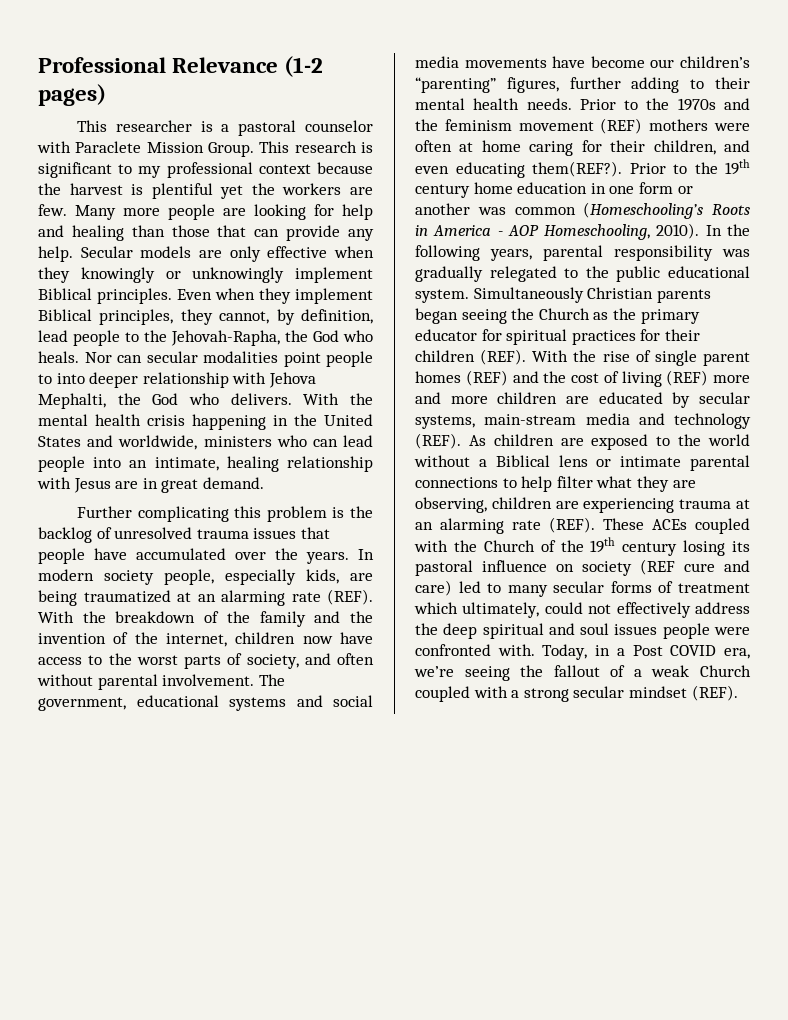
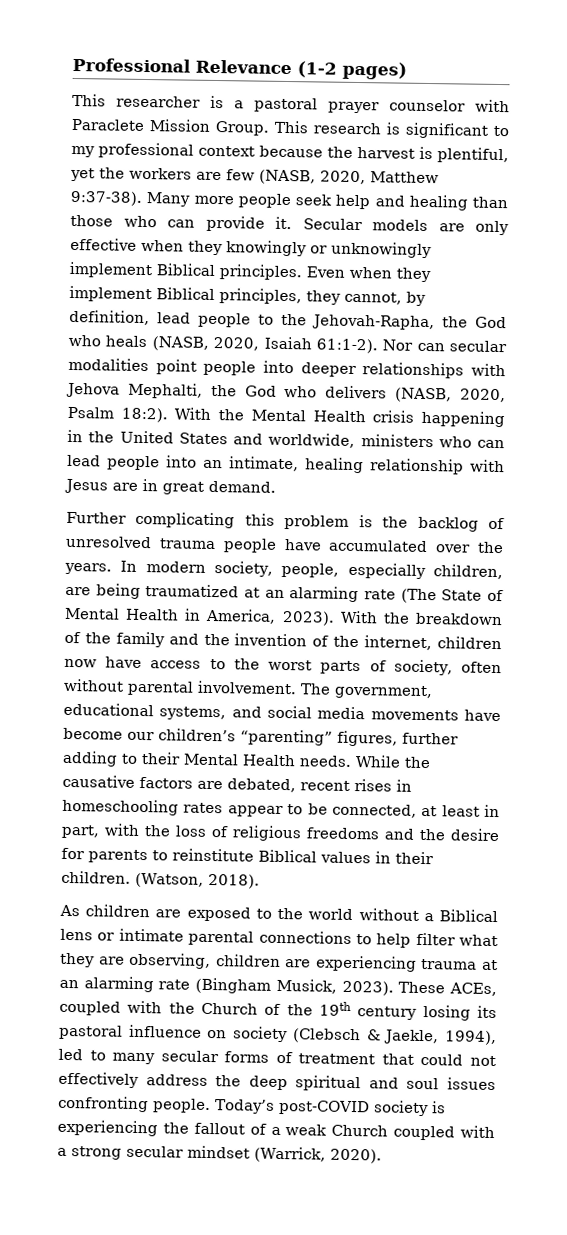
(297, 128) none -> [328,101,380,114] prayer
[151,183,213,199] plentiful -> [437,147,509,164] plentiful,
[38,204,334,220] few. Many more people are looking for -> [226,169,439,185] [70,190,332,209] few (NASB, 2020, Matthew 9:37-38). Many more people seek
[217,225,247,237] that -> [123,215,157,228] who
[348,229,374,241] [38,246,73,262] any help. -> [275,216,292,230] it.
[38,351,79,363] heals. -> [105,335,378,354] heals (NASB, 2020, Isaiah 61:1-2).
[38,374,52,384] to -> (257, 368) none
[142,372,229,388] relationship -> [362,362,465,379] relationships
[230,393,373,405] [38,414,141,426] delivers. With the mental health -> [325,385,506,403] [67,406,366,423] delivers (NASB, 2020, Psalm 18:2). With the Mental Health
[253,527,330,539] issues that -> (216, 544) none
[104,570,154,585] society -> [214,561,274,577] society,
[306,569,339,584] kids, -> [433,564,503,580] children,
[327,589,373,605] (REF). -> [400,588,505,604] [64,607,335,626] (The State of Mental Health in America, 2023).
[304,653,331,665] and -> (453, 667) none
[229,697,286,711] systems -> [159,706,227,721] systems,
[415,98,750,111] [415,118,750,134] [415,140,750,156] [415,159,750,178] [415,182,693,198] [415,202,750,219] [415,223,750,240] [415,245,750,261] [415,266,750,282] [415,287,711,303] [415,308,700,324] [415,329,700,345] [415,349,750,366] [415,370,750,387] [415,392,750,408] [415,413,751,429] [415,433,461,449] mental health needs. Prior to the 1970s and the feminism movement (REF) mothers were often at home caring for their children, and even educating them(REF?). Prior to the 19th century home education in one form or another was common (Homeschooling’s Roots in America - AOP Homeschooling, 2010). In the following years, parental responsibility was gradually relegated to the public educational system. Simultaneously Christian parents began seeing the Church as the primary educator for spiritual practices for their children (REF). With the rise of single parent homes (REF) and the cost of living (REF) more and more children are educated by secular systems, main-stream media and technology (REF). -> [183,753,431,769] [62,774,412,793] [62,798,500,818] [61,823,500,842] [61,847,434,865] [61,870,260,889] Mental Health needs. While the causative factors are debated, recent rises in homeschooling rates appear to be connected, at least in part, with the loss of religious freedoms and the desire for parents to reinstitute Biblical values in their children. (Watson, 2018). //
[549,517,687,533] (REF). These ACEs -> [195,977,498,997] (Bingham Musick, 2023). These ACEs,
[640,559,750,575] [415,580,452,596] (REF cure and care) -> [291,1028,498,1046] (Clebsch & Jaekle, 1994),
[414,602,540,618] which ultimately, -> [381,1053,414,1065] that
[662,623,750,639] [415,644,750,660] [414,666,510,681] people were confronted with. Today, in a Post COVID era, we’re seeing -> [58,1095,446,1117] [57,1119,158,1137] confronting people. Today’s post-COVID society is experiencing
[691,685,738,701] (REF). -> [254,1146,382,1164] (Warrick, 2020).

